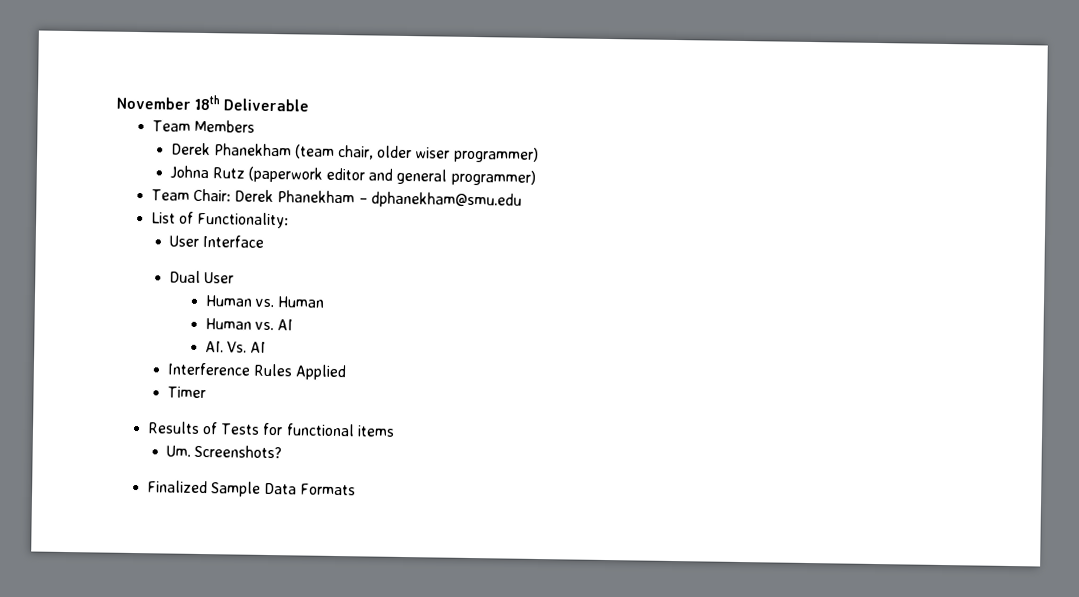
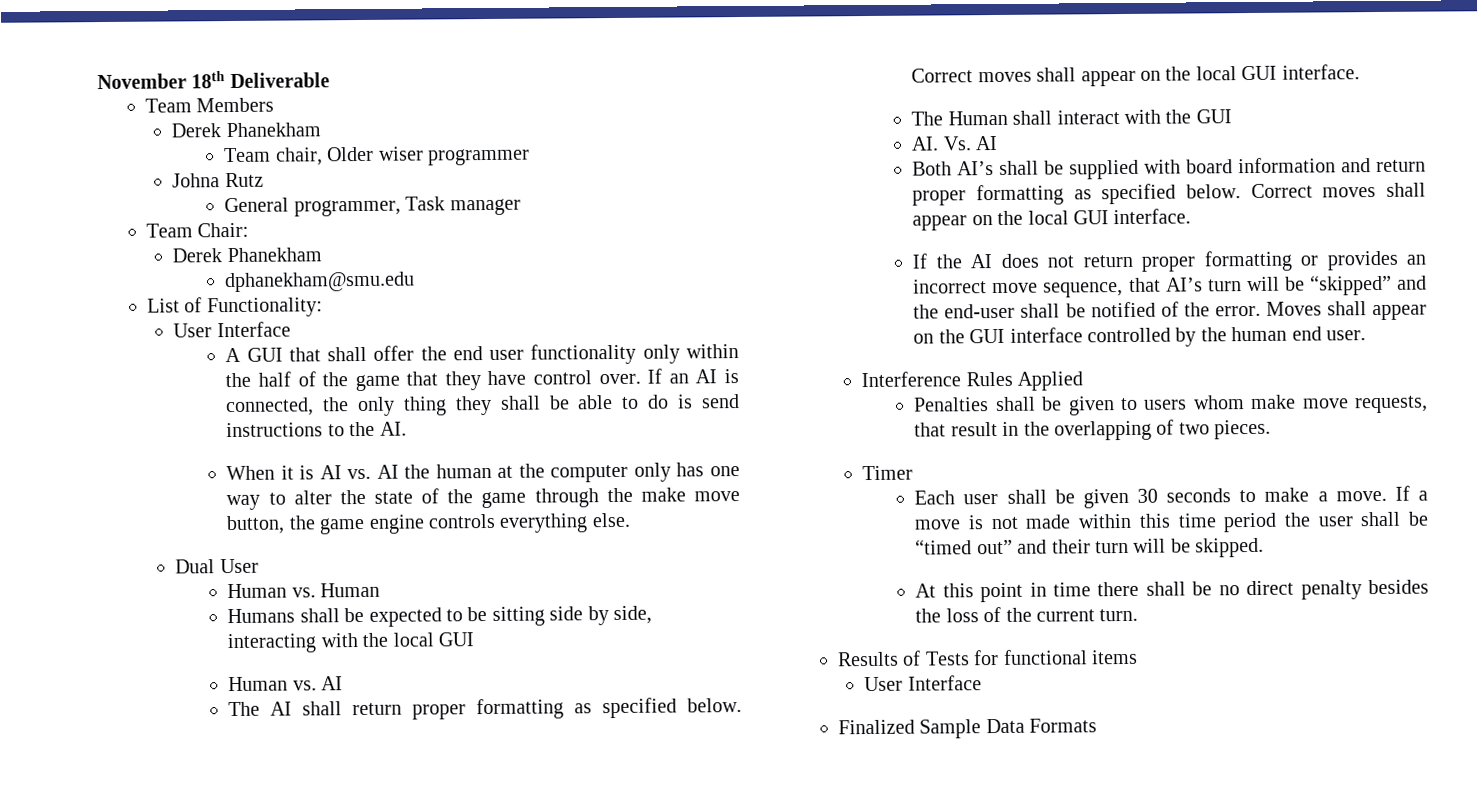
[294,144,539,163] [169,165,536,186] (team chair, older wiser programmer) // Johna Rutz (paperwork editor and general programmer) -> [224,146,530,166] [172,172,264,188] [224,196,521,217] // Team chair, Older wiser programmer // Johna Rutz // General programmer, Task manager
[234,189,368,204] Derek Phanekham – -> [172,247,322,263] // Derek Phanekham //
(264, 241) none -> [225,343,739,365] [225,368,740,392] [225,394,741,417] [226,421,407,438] [226,462,741,483] [226,487,741,511] [226,512,630,535] // A GUI that shall offer the end user functionality only within the half of the game that they have control over. If an AI is connected, the only thing they shall be able to do is send instructions to the AI. // When it is AI vs. AI the human at the computer only has one way to alter the state of the game through the make move button, the game engine controls everything else.
[204,318,294,331] [204,341,267,353] [166,362,346,381] [166,386,206,399] Human vs. AI // AI. Vs. AI // Interference Rules Applied // Timer -> [227,605,652,627] [227,632,474,654] [228,676,344,692] [228,697,743,720] [911,64,1360,87] [911,109,1232,126] [911,135,999,151] [912,157,1426,180] [912,182,1426,206] [912,208,1192,231] [912,250,1426,272] [913,274,1427,298] [913,301,1427,321] [913,326,1366,347] [861,371,1083,391] [913,394,1428,416] [914,419,1272,441] [862,465,914,481] [914,485,1428,509] [914,511,1429,533] [915,537,1265,558] [915,579,1429,603] [915,606,1139,623] Humans shall be expected to be sitting side by side, interacting with the local GUI // Human vs. AI // The AI shall return proper formatting as specified below. Correct moves shall appear on the local GUI interface. // The Human shall interact with the GUI // AI. Vs. AI // Both AI’s shall be supplied with board information and return proper formatting as specified below. Correct moves shall appear on the local GUI interface. // If the AI does not return proper formatting or provides an incorrect move sequence, that AI’s turn will be “skipped” and the end-user shall be notified of the error. Moves shall appear on the GUI interface controlled by the human end user. // Interference Rules Applied // Penalties shall be given to users whom make move requests, that result in the overlapping of two pieces. // Timer // Each user shall be given 30 seconds to make a move. If a move is not made within this time period the user shall be “timed out” and their turn will be skipped. // At this point in time there shall be no direct penalty besides the loss of the current turn.
[165,444,282,459] Um. Screenshots? -> [864,675,982,692] User Interface

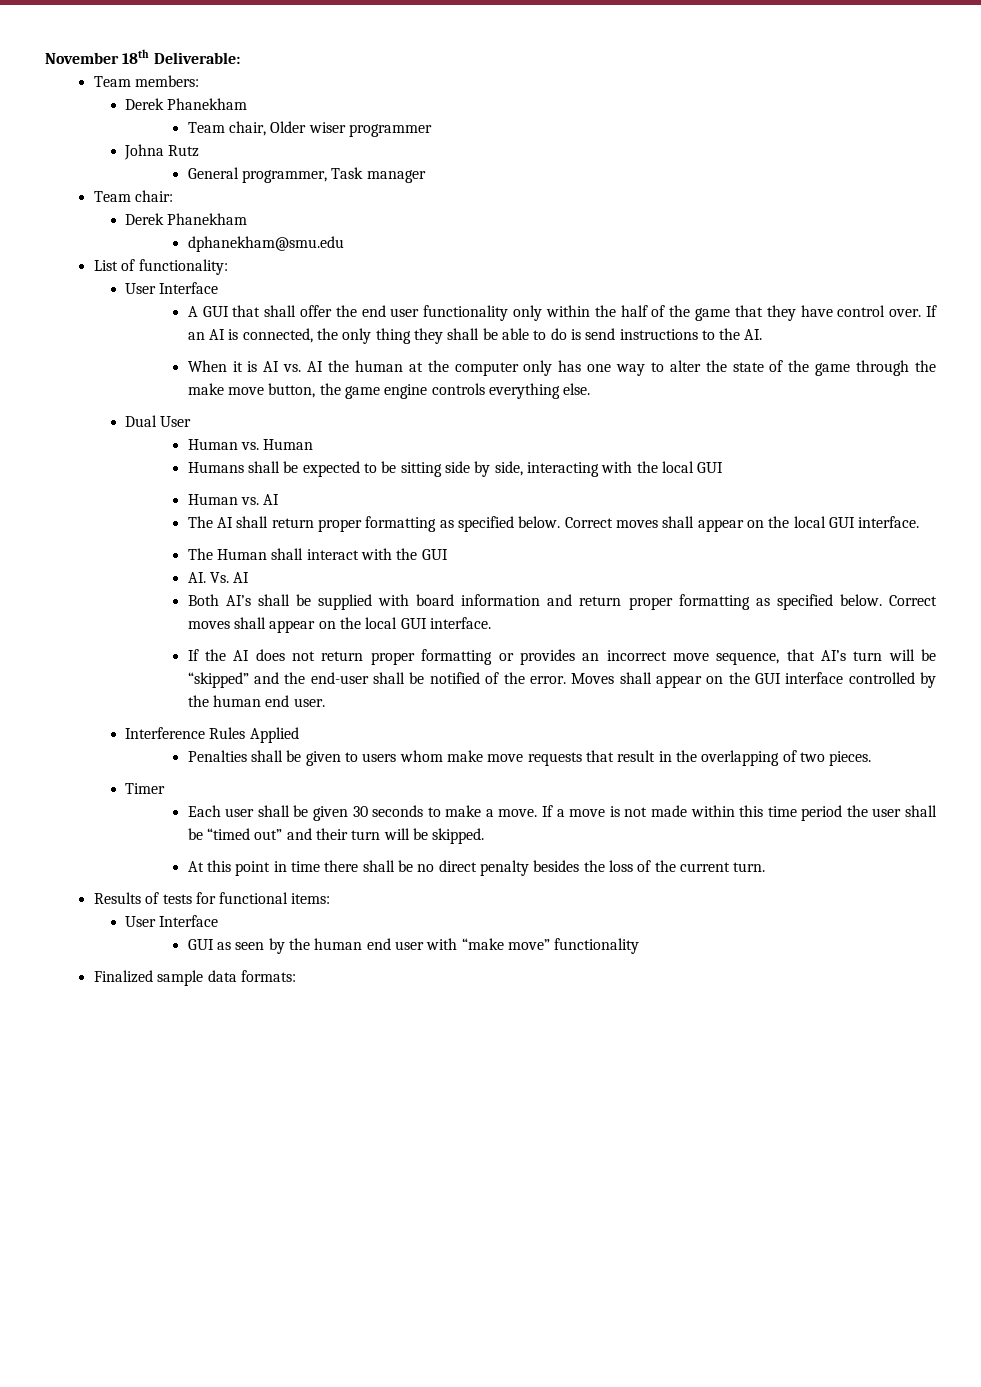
[229,72,330,89] [145,97,275,113] Deliverable // Team Members -> [153,52,240,64] [93,75,200,87] Deliverable: // Team members:
[197,222,250,238] Chair: -> [135,190,174,202] chair:
[206,297,323,318] Functionality: -> [138,259,228,275] functionality:
[1354,395,1428,414] requests, -> [527,752,582,766] requests
[924,651,970,666] Tests -> [162,894,192,904] tests
[1091,649,1139,665] [864,675,982,692] [838,718,1098,739] items // User Interface // Finalized Sample Data Formats -> [291,893,331,904] [125,915,219,927] [187,938,640,954] [93,970,296,986] items: // User Interface // GUI as seen by the human end user with “make move” functionality // Finalized sample data formats:

